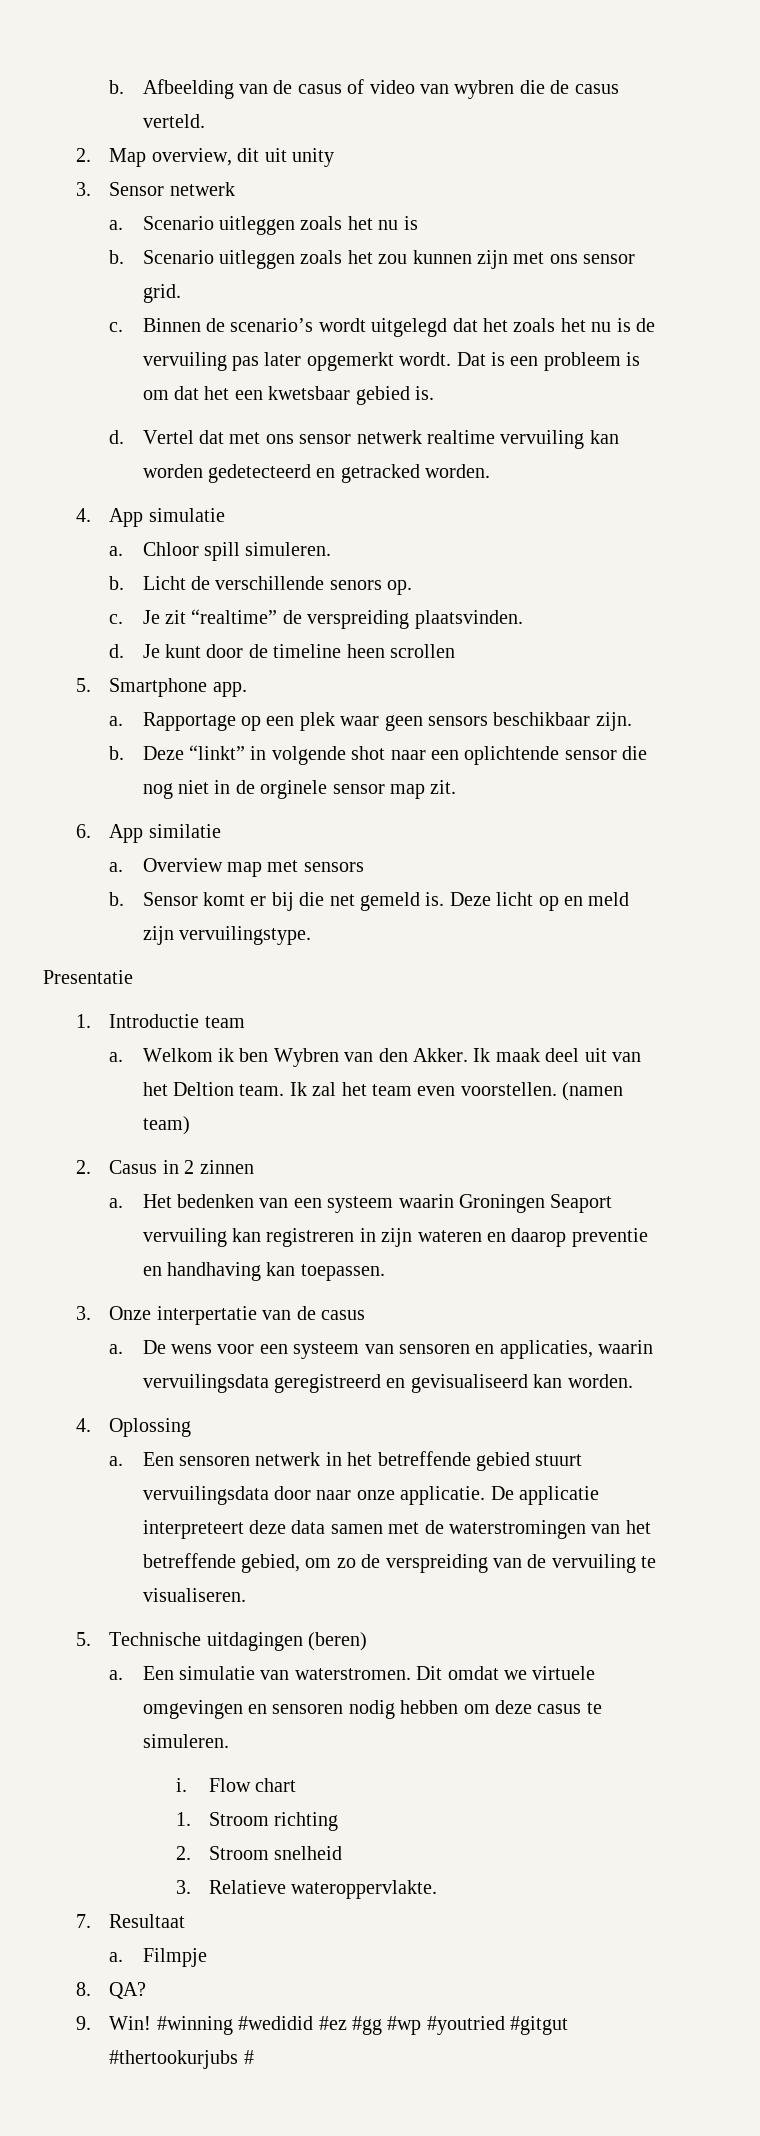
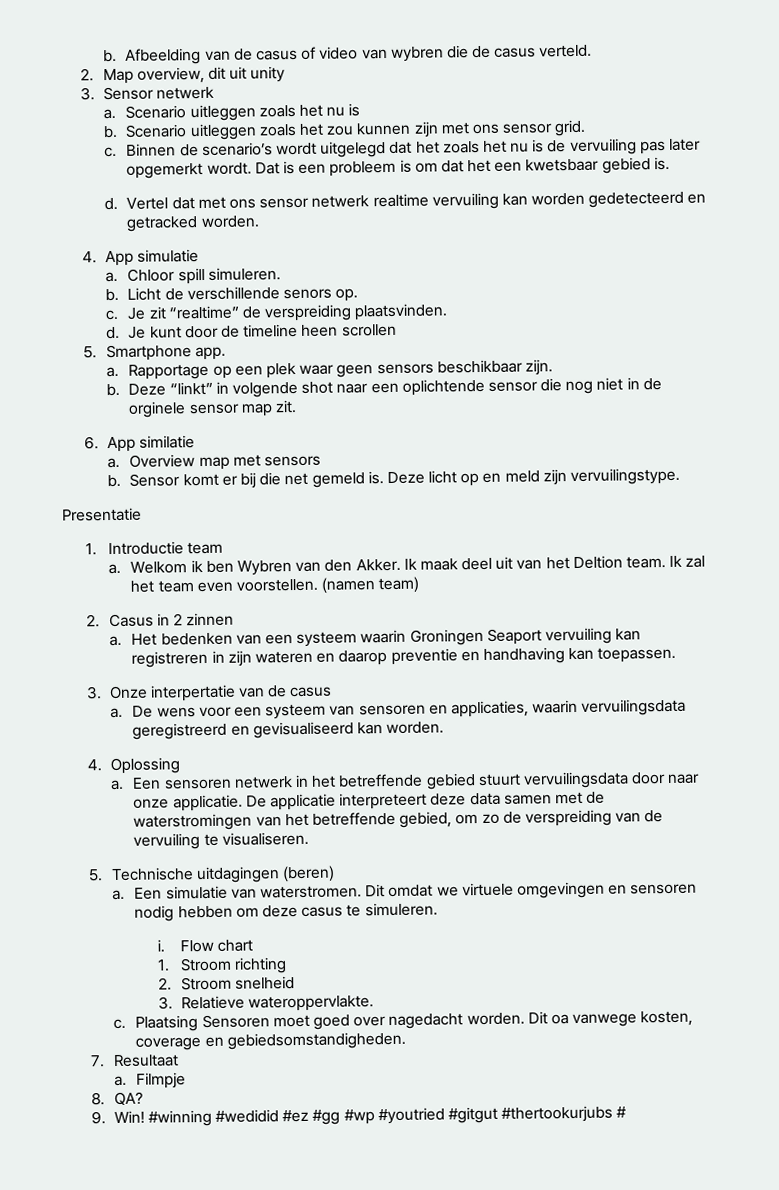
(438, 1889) none -> [112,1010,694,1032] [135,1031,406,1051] // c. Plaatsing Sensoren moet goed over nagedacht worden. Dit oa vanwege kosten, coverage en gebiedsomstandigheden.

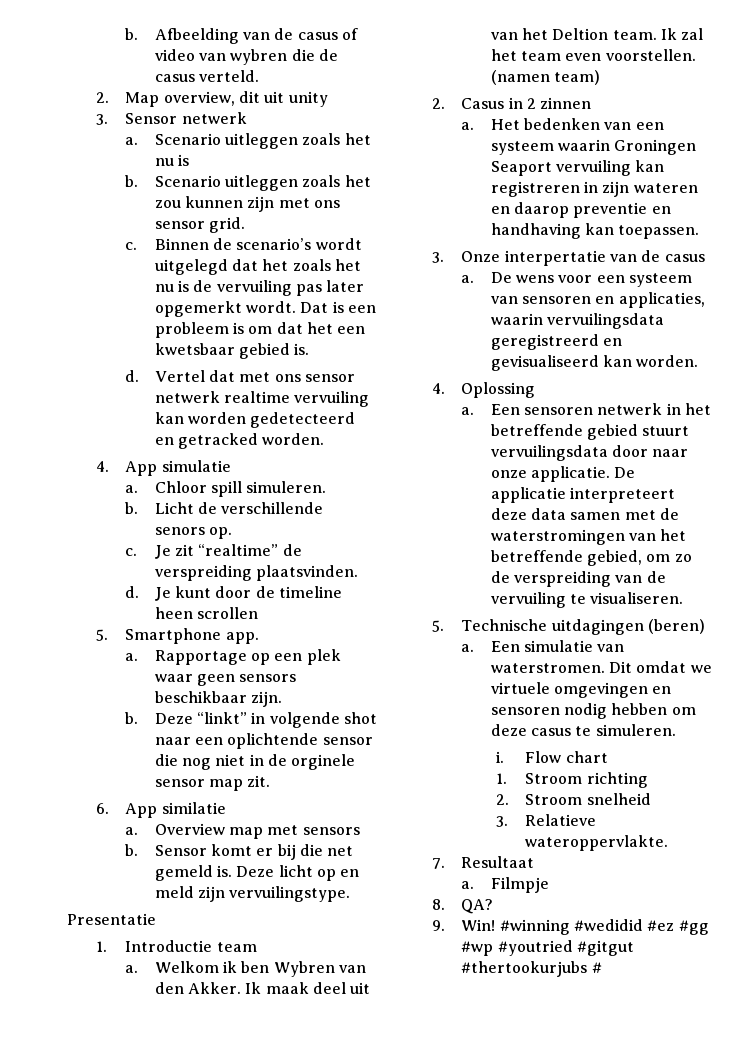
[112,1010,694,1032] [135,1031,406,1051] // c. Plaatsing Sensoren moet goed over nagedacht worden. Dit oa vanwege kosten, coverage en gebiedsomstandigheden. -> (669, 843) none

